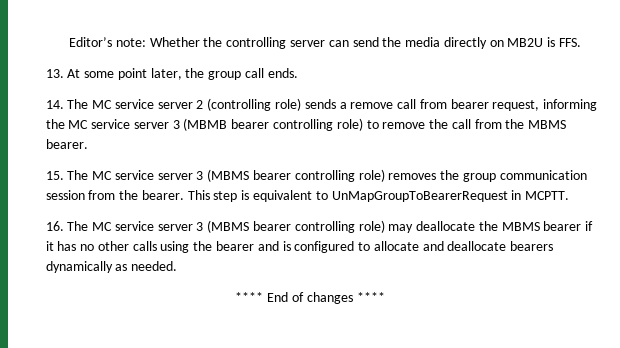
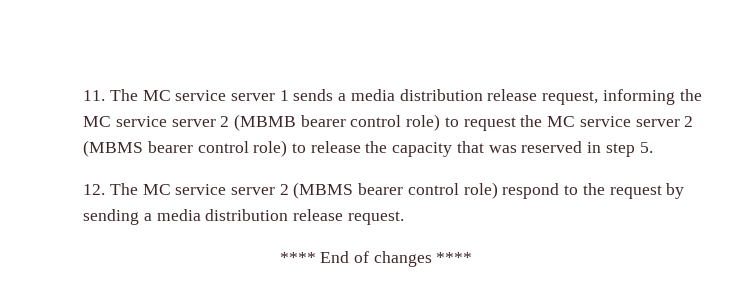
[69,37,581,49] [45,68,298,80] [45,98,489,111] Editor’s note: Whether the controlling server can send the media directly on MB2U is FFS. // 13. At some point later, the group call ends. // 14. The MC service server 2 (controlling role) sends a remove call from bearer -> [83,89,538,101] 11. The MC service server 1 sends a media distribution release
[172,120,180,129] 3 -> [220,116,230,127] 2
[272,118,567,131] [45,139,88,149] [45,169,587,182] [45,190,570,202] [45,220,594,233] [45,241,554,253] [45,261,178,273] controlling role) to remove the call from the MBMS bearer. // 15. The MC service server 3 (MBMS bearer controlling role) removes the group communication session from the bearer. This step is equivalent to UnMapGroupToBearerRequest in MCPTT. // 16. The MC service server 3 (MBMS bearer controlling role) may deallocate the MBMS bearer if it has no other calls using the bearer and is configured to allocate and deallocate bearers dynamically as needed. -> [350,114,694,131] [83,140,653,157] [83,182,685,199] [83,209,404,225] control role) to request the MC service server 2 (MBMS bearer control role) to release the capacity that was reserved in step 5. // 12. The MC service server 2 (MBMS bearer control role) respond to the request by sending a media distribution release request.

